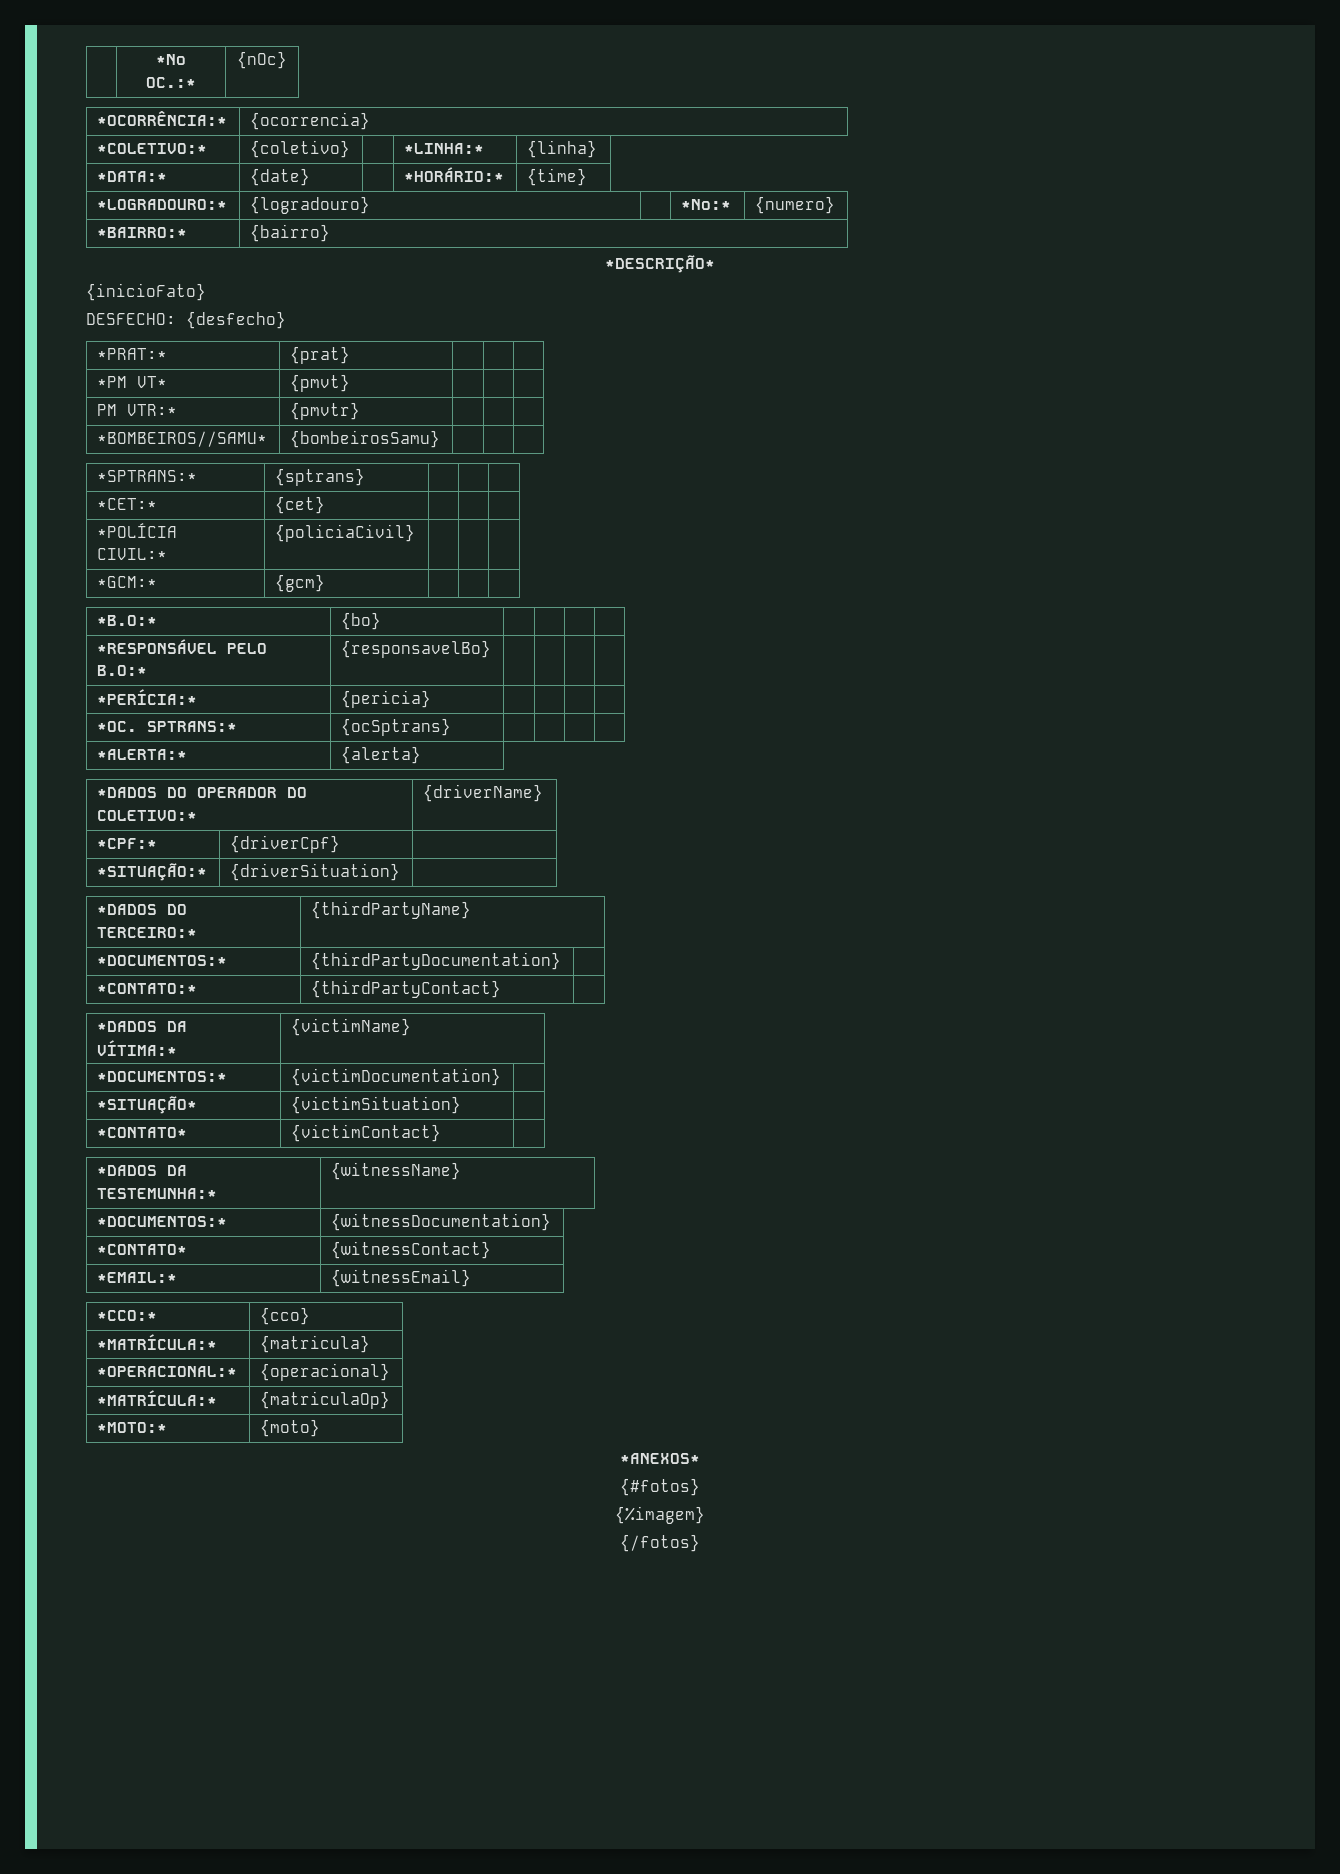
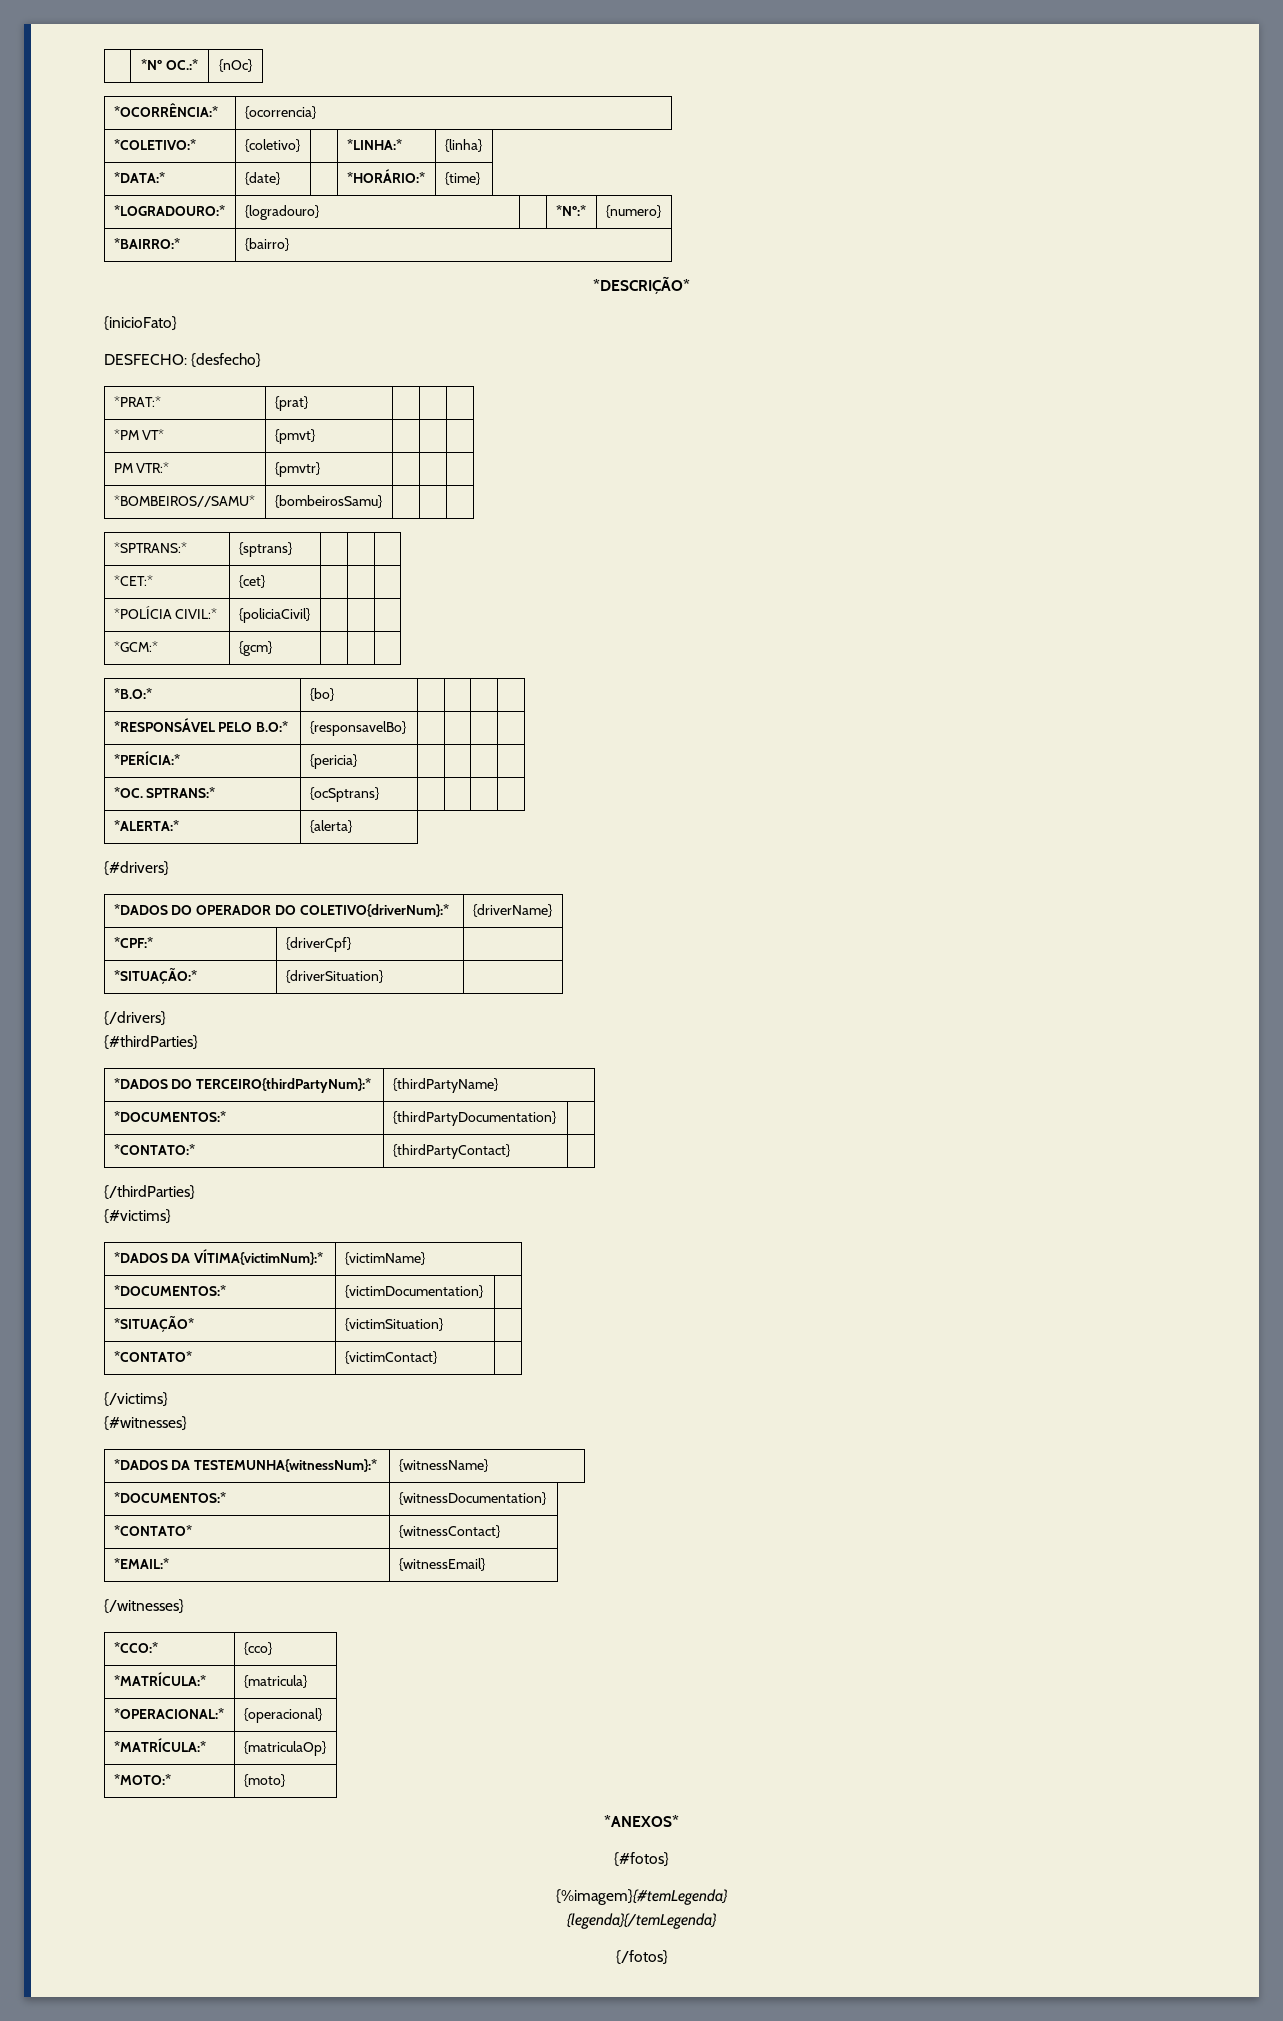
(422, 755) none -> [104,861,169,876] // {#drivers}
[97,810,198,821] COLETIVO:* -> [299,904,449,917] COLETIVO{driverNum}:*
[97,904,188,915] [97,927,198,938] // *DADOS DO TERCEIRO:* -> [104,1011,166,1026] [104,1035,198,1050] [113,1078,372,1093] // {/drivers} // {#thirdParties} // *DADOS DO TERCEIRO{thirdPartyNum}:*
[97,1021,188,1032] [97,1040,178,1056] // *DADOS DA VÍTIMA:* -> [104,1185,195,1200] [104,1209,171,1224] [113,1249,324,1265] // {/thirdParties} // {#victims} // *DADOS DA VÍTIMA{victimNum}:*
[97,1165,188,1176] [97,1188,218,1199] // *DADOS DA TESTEMUNHA:* -> [104,1392,168,1407] [104,1416,187,1431] [113,1459,378,1472] // {/victims} // {#witnesses} // *DADOS DA TESTEMUNHA{witnessNum}:*
(472, 1278) none -> [104,1599,184,1614] // {/witnesses}
[615,1506,705,1524] {%imagem} -> [556,1889,727,1905] [567,1913,716,1929] {%imagem}{#temLegenda} // {legenda}{/temLegenda}

